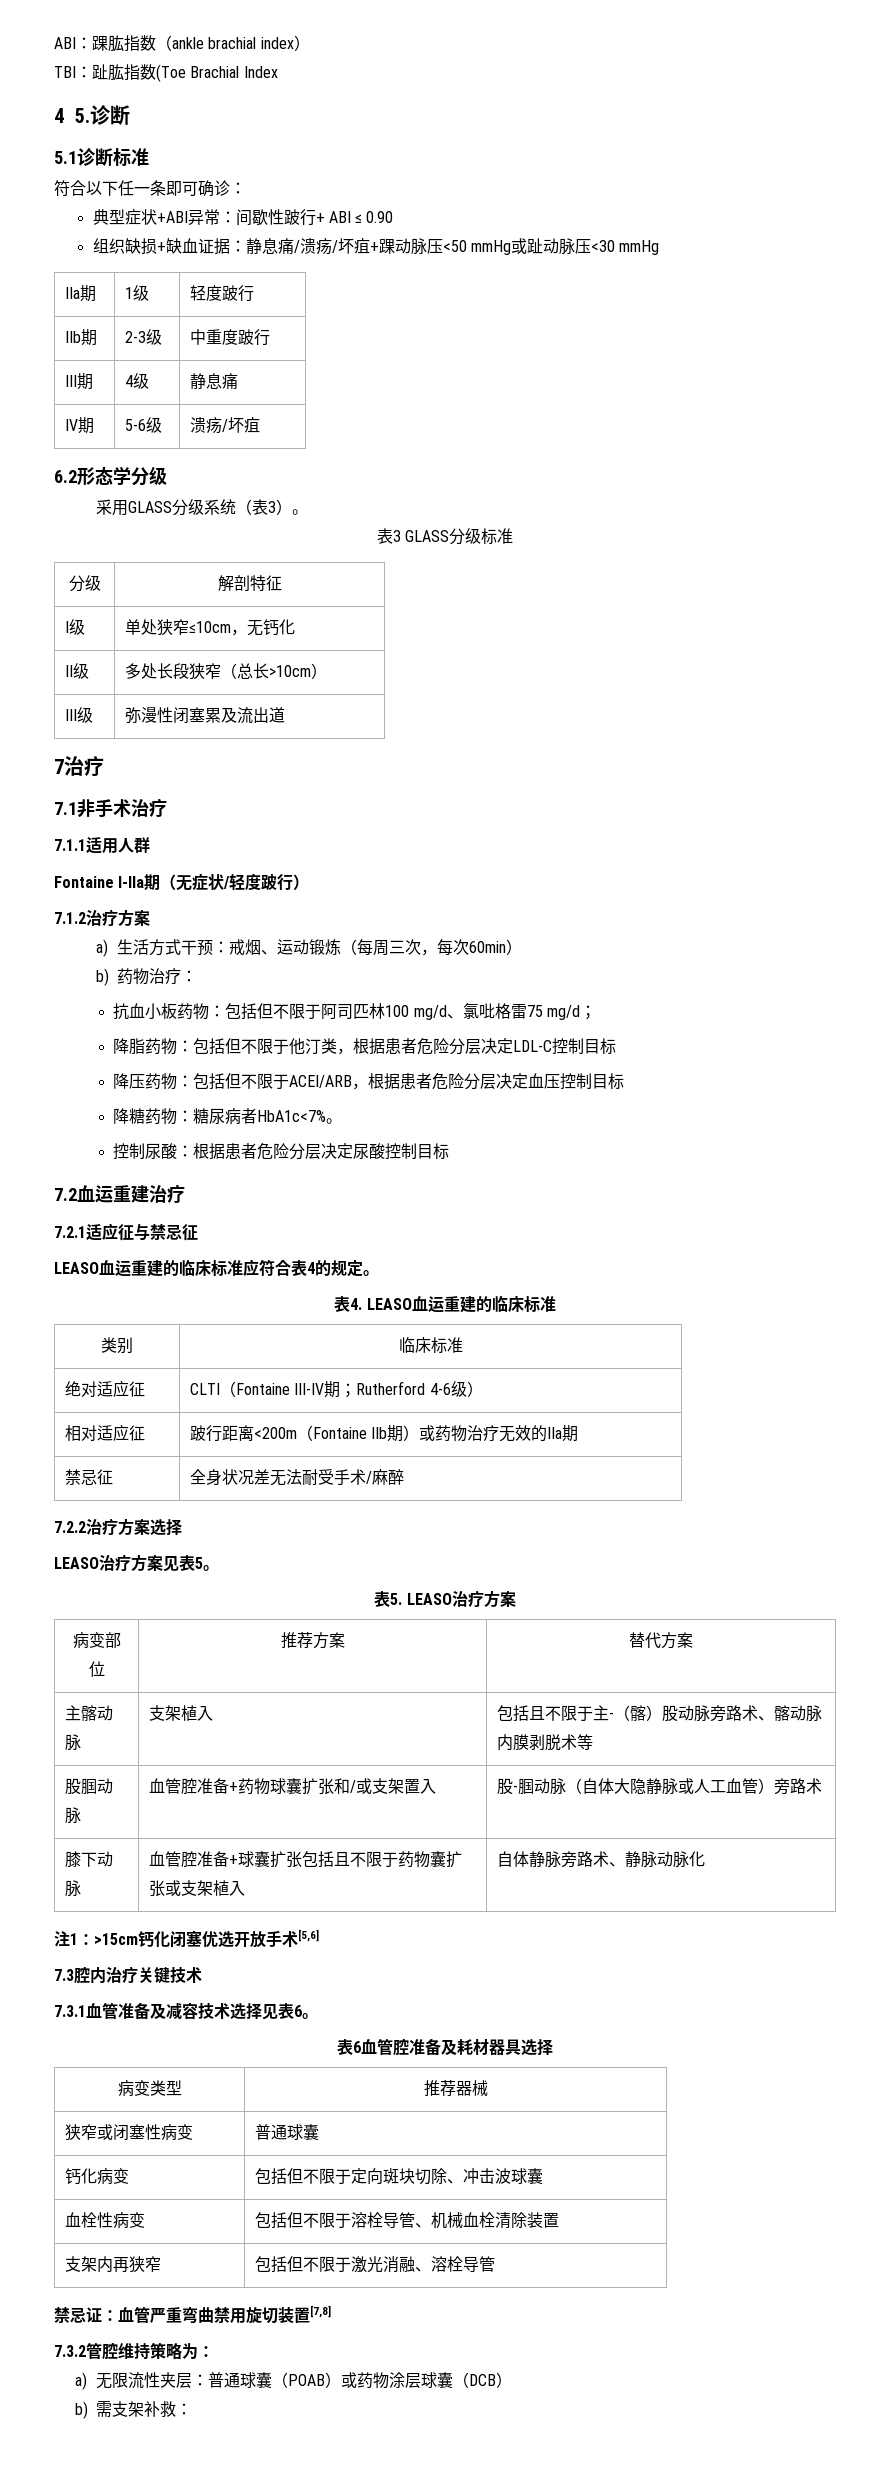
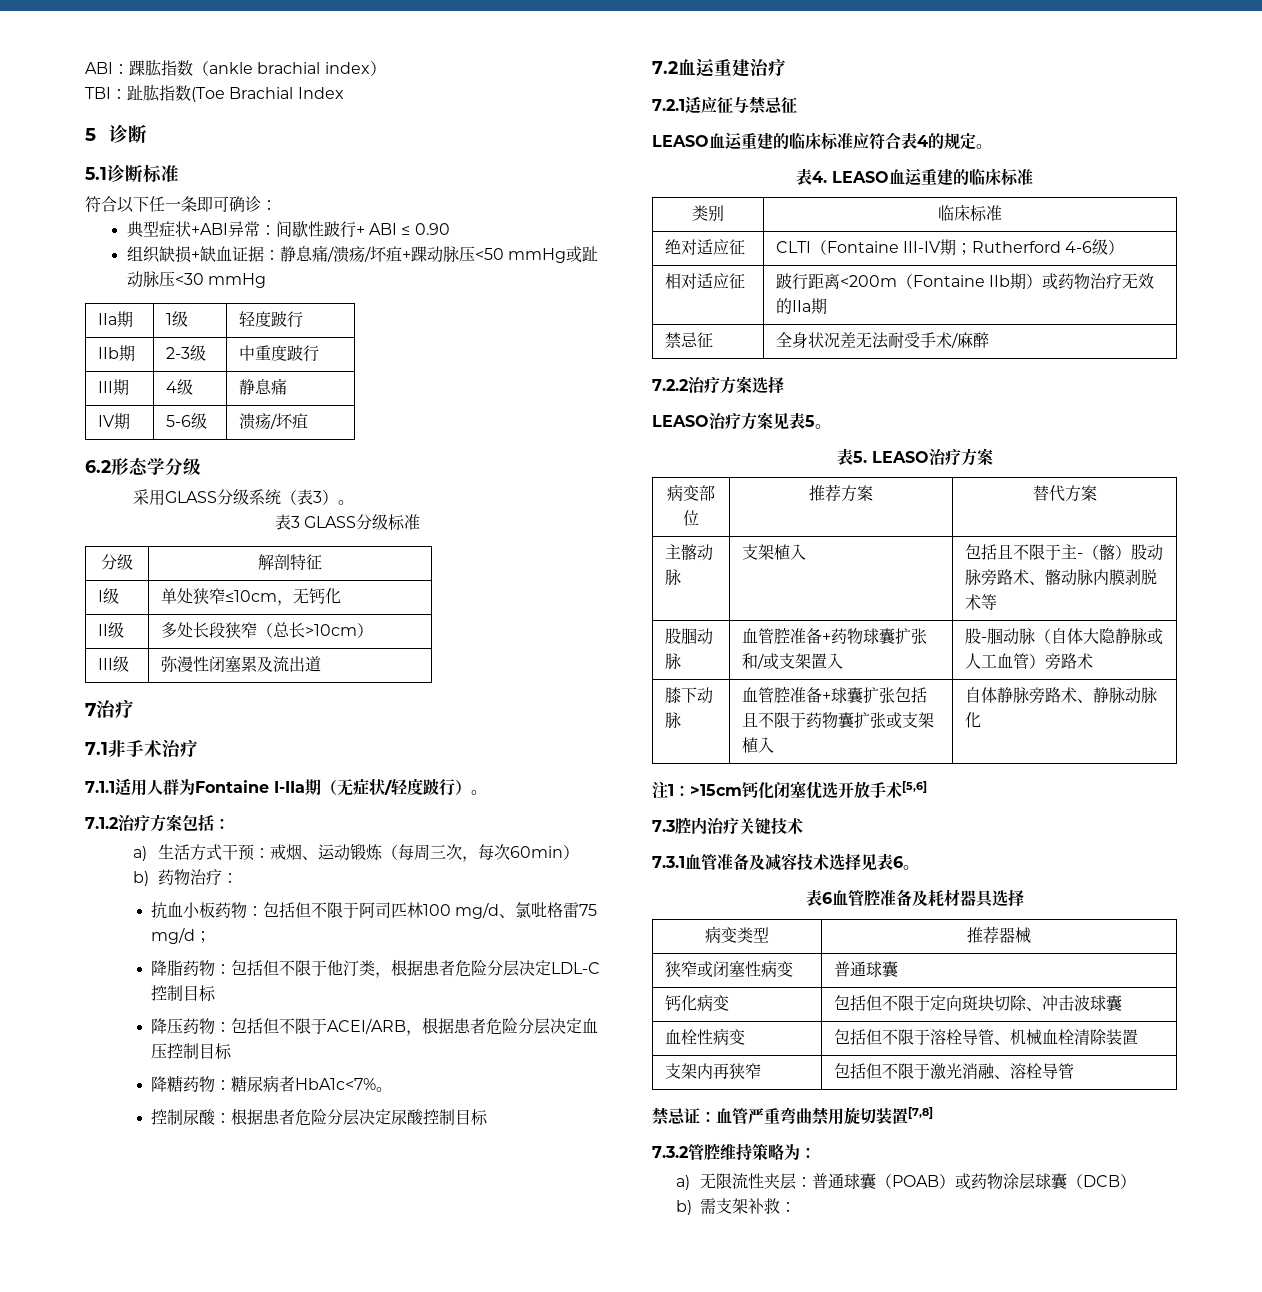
[54,108,90,123] 4 5. -> [85,128,96,141] 5
(150, 845) // -> [179,779,195,795] 为
(310, 882) none -> [471,790,487,795] 。
(150, 918) none -> [182,814,230,831] 包括：

